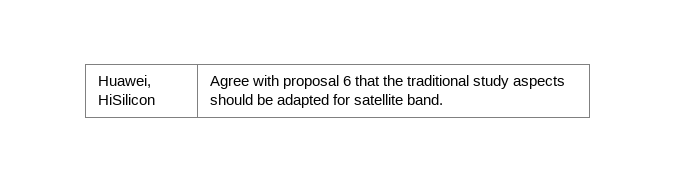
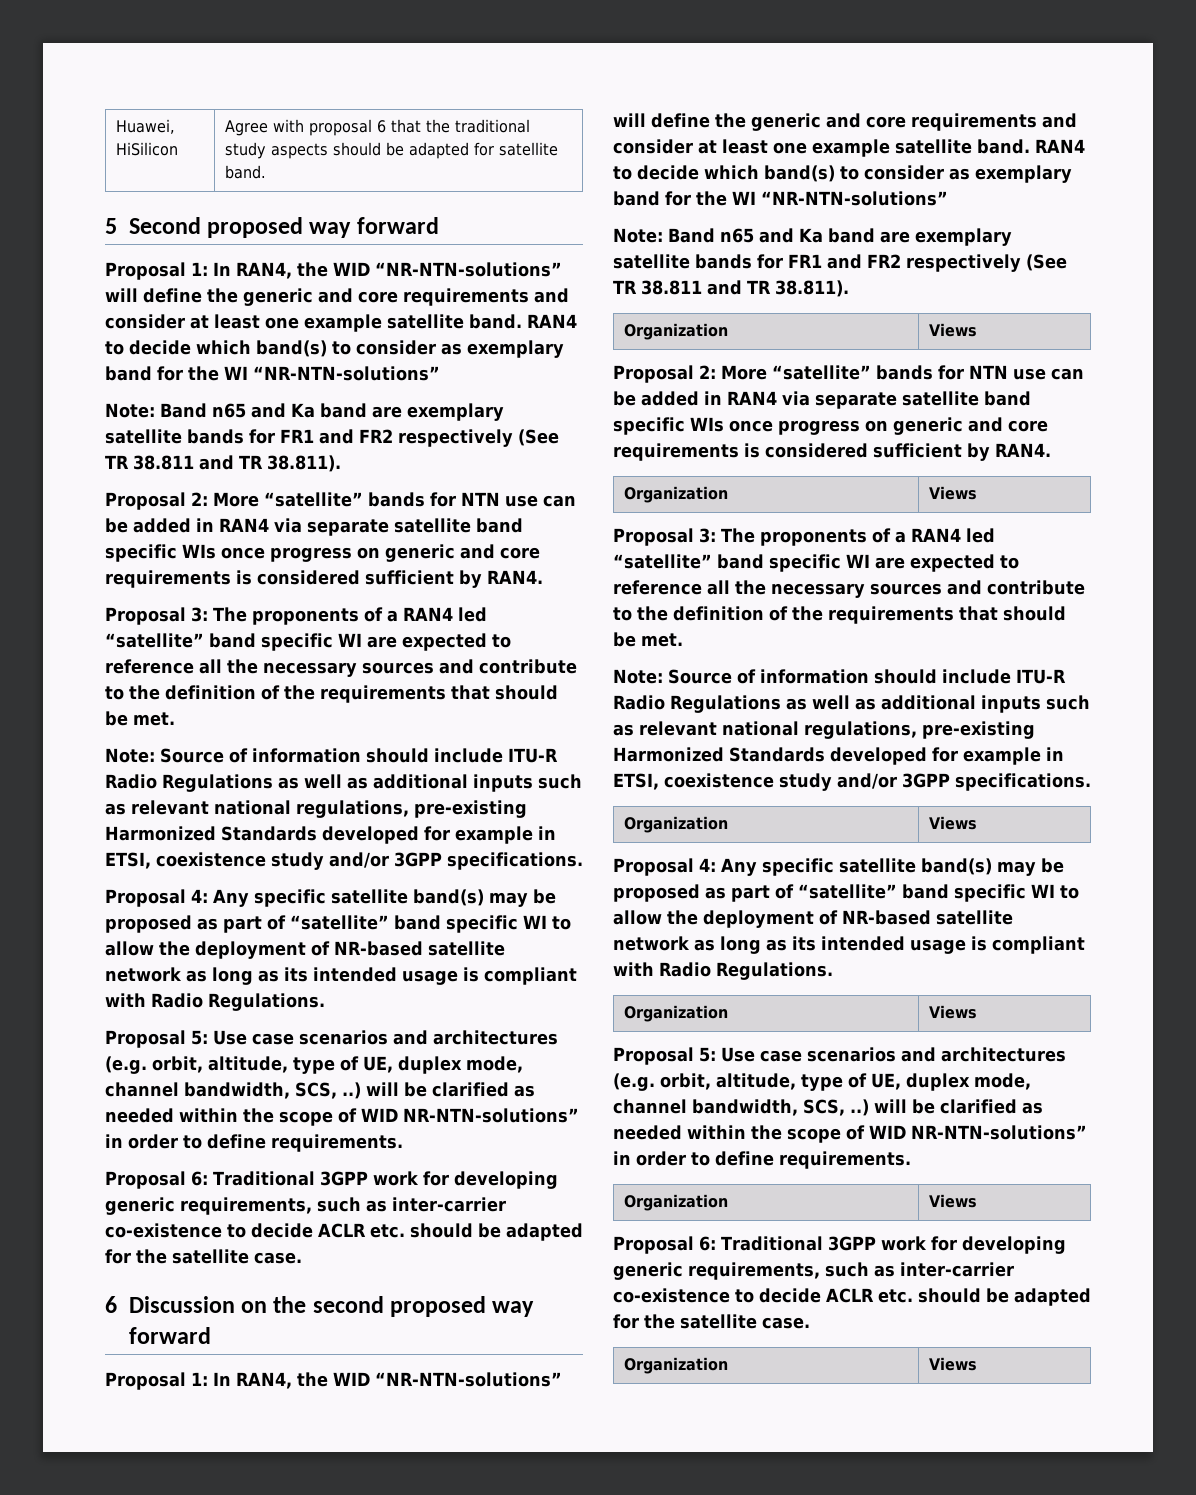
(443, 99) none -> [105,217,439,238] [105,262,562,280] [105,288,569,306] [105,314,577,332] [105,340,564,358] [105,366,440,381] [105,403,504,421] [105,429,559,447] [105,455,341,472] [105,492,576,510] [105,518,523,536] [105,544,540,562] [105,570,543,588] [105,607,487,625] [105,633,511,651] [105,659,577,677] [105,685,558,703] [105,711,175,726] [105,748,558,763] [105,774,582,792] [105,800,527,818] [105,826,556,844] [105,852,583,870] [105,889,556,907] [105,915,571,933] [105,941,505,959] [105,967,577,985] [105,993,325,1011] [105,1030,558,1048] [105,1056,523,1074] [105,1082,535,1099] [105,1108,579,1126] [105,1134,403,1152] [105,1171,558,1189] [105,1197,506,1215] [105,1223,583,1241] [105,1249,302,1264] [105,1296,535,1317] [128,1327,211,1344] [105,1372,562,1390] [613,113,1077,131] [613,139,1085,157] [613,165,1072,183] [613,191,948,206] [613,228,1012,246] [613,254,1067,272] [613,280,849,297] [624,323,729,340] [929,323,978,337] [613,365,1084,383] [613,391,1031,409] [613,417,1048,435] [613,443,1051,461] [624,486,729,503] [929,486,978,500] [613,528,995,546] [613,554,1019,572] [613,580,1085,598] [613,606,1066,624] [613,632,683,647] [613,669,1066,684] [613,695,1090,713] [613,721,1035,739] [613,747,1064,765] [613,773,1091,791] [624,816,729,833] [929,816,978,830] [613,858,1064,876] [613,884,1079,902] [613,910,1013,928] [613,936,1085,954] [613,962,833,980] [624,1005,729,1022] [929,1005,978,1019] [613,1047,1066,1065] [613,1073,1031,1091] [613,1099,1043,1116] [613,1125,1087,1143] [613,1151,911,1169] [624,1194,729,1211] [929,1194,978,1208] [613,1236,1066,1254] [613,1262,1014,1280] [613,1288,1091,1306] [613,1314,810,1329] [624,1357,729,1374] [929,1357,978,1371] // 5 Second proposed way forward // Proposal 1: In RAN4, the WID “NR-NTN-solutions” will define the generic and core requirements and consider at least one example satellite band. RAN4 to decide which band(s) to consider as exemplary band for the WI “NR-NTN-solutions” // Note: Band n65 and Ka band are exemplary satellite bands for FR1 and FR2 respectively (See TR 38.811 and TR 38.811). // Proposal 2: More “satellite” bands for NTN use can be added in RAN4 via separate satellite band specific WIs once progress on generic and core requirements is considered sufficient by RAN4. // Proposal 3: The proponents of a RAN4 led “satellite” band specific WI are expected to reference all the necessary sources and contribute to the definition of the requirements that should be met. // Note: Source of information should include ITU-R Radio Regulations as well as additional inputs such as relevant national regulations, pre-existing Harmonized Standards developed for example in ETSI, coexistence study and/or 3GPP specifications. // Proposal 4: Any specific satellite band(s) may be proposed as part of “satellite” band specific WI to allow the deployment of NR-based satellite network as long as its intended usage is compliant with Radio Regulations. // Proposal 5: Use case scenarios and architectures (e.g. orbit, altitude, type of UE, duplex mode, channel bandwidth, SCS, ..) will be clarified as needed within the scope of WID NR-NTN-solutions” in order to define requirements. // Proposal 6: Traditional 3GPP work for developing generic requirements, such as inter-carrier co-existence to decide ACLR etc. should be adapted for the satellite case. // 6 Discussion on the second proposed way forward // Proposal 1: In RAN4, the WID “NR-NTN-solutions” will define the generic and core requirements and consider at least one example satellite band. RAN4 to decide which band(s) to consider as exemplary band for the WI “NR-NTN-solutions” // Note: Band n65 and Ka band are exemplary satellite bands for FR1 and FR2 respectively (See TR 38.811 and TR 38.811). // Organization | Views // Proposal 2: More “satellite” bands for NTN use can be added in RAN4 via separate satellite band specific WIs once progress on generic and core requirements is considered sufficient by RAN4. // Organization | Views // Proposal 3: The proponents of a RAN4 led “satellite” band specific WI are expected to reference all the necessary sources and contribute to the definition of the requirements that should be met. // Note: Source of information should include ITU-R Radio Regulations as well as additional inputs such as relevant national regulations, pre-existing Harmonized Standards developed for example in ETSI, coexistence study and/or 3GPP specifications. // Organization | Views // Proposal 4: Any specific satellite band(s) may be proposed as part of “satellite” band specific WI to allow the deployment of NR-based satellite network as long as its intended usage is compliant with Radio Regulations. // Organization | Views // Proposal 5: Use case scenarios and architectures (e.g. orbit, altitude, type of UE, duplex mode, channel bandwidth, SCS, ..) will be clarified as needed within the scope of WID NR-NTN-solutions” in order to define requirements. // Organization | Views // Proposal 6: Traditional 3GPP work for developing generic requirements, such as inter-carrier co-existence to decide ACLR etc. should be adapted for the satellite case. // Organization | Views

